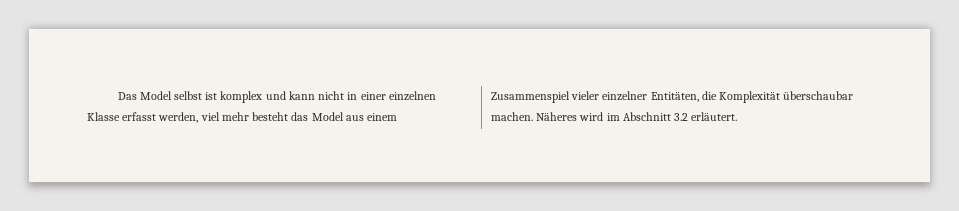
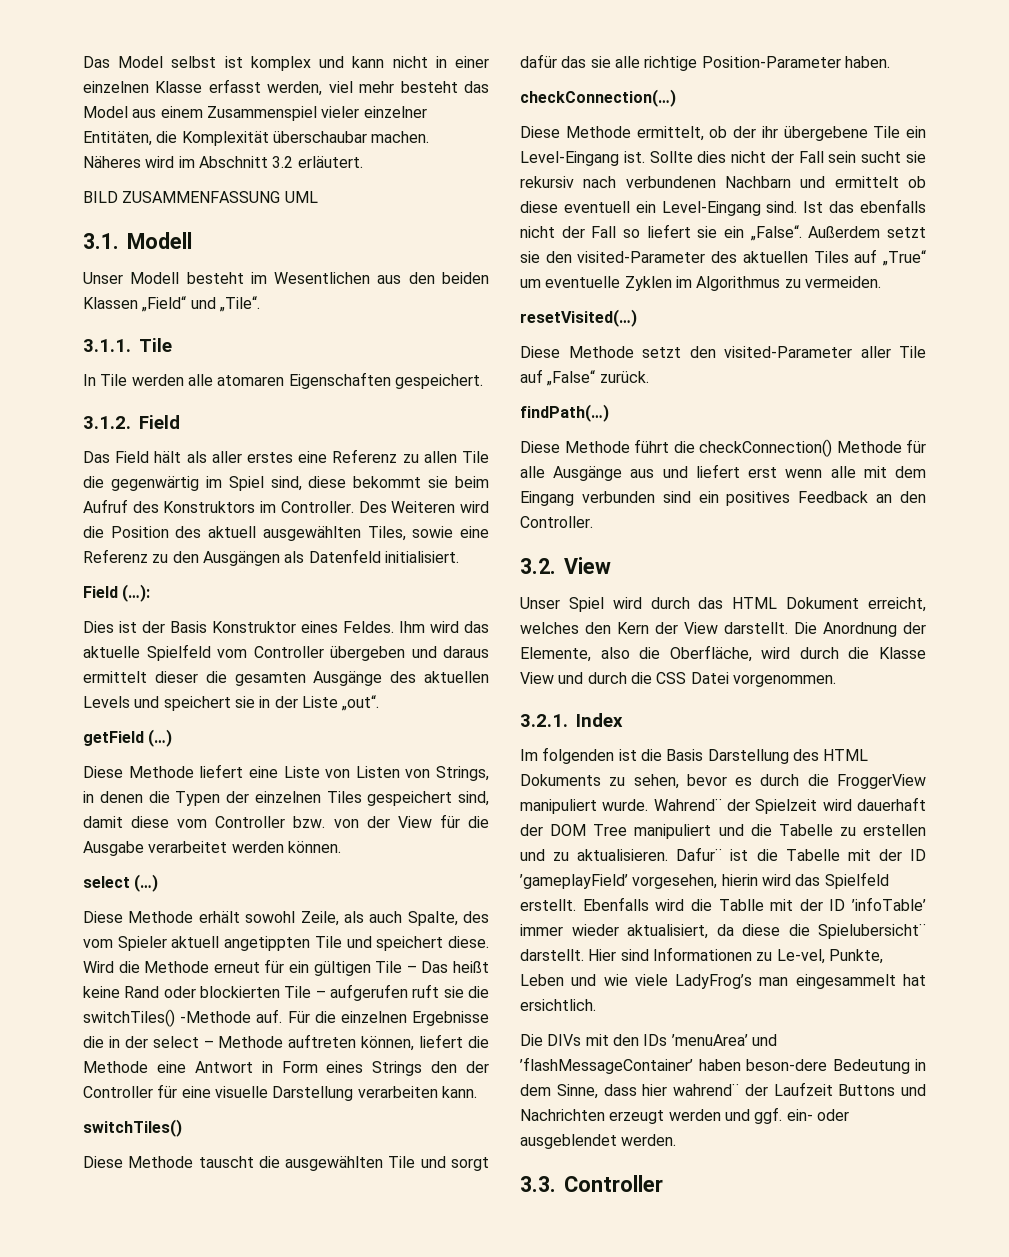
(738, 116) none -> [83,191,318,203] [83,232,192,249] [83,272,489,284] [83,296,260,312] [83,338,172,352] [83,372,483,389] [83,415,180,429] [83,449,489,463] [83,476,489,491] [83,499,490,513] [83,526,490,541] [83,549,459,566] [83,584,151,602] [83,621,489,633] [83,644,489,661] [83,671,489,686] [83,695,380,711] [83,729,173,747] [83,764,489,781] [83,791,489,806] [83,814,489,828] [83,841,341,856] [83,874,159,892] [83,911,489,926] [83,936,490,951] [83,959,490,976] [83,984,489,1001] [83,1009,490,1027] [83,1034,490,1051] [83,1061,489,1076] [83,1084,477,1101] [83,1119,182,1137] [83,1156,489,1171] [520,54,890,71] [520,89,676,107] [520,126,926,141] [520,151,926,166] [520,176,926,188] [520,199,926,216] [520,224,926,241] [520,249,926,266] [520,276,881,291] [520,309,637,327] [520,346,926,358] [520,369,649,386] [520,404,609,422] [520,439,926,457] [520,464,926,481] [520,491,926,506] [520,516,593,528] [520,557,611,574] [520,597,926,612] [520,622,926,637] [520,645,926,662] [520,672,836,687] [520,713,623,727] [520,747,869,764] [520,774,926,789] [520,797,926,814] [520,824,926,839] [520,847,926,861] [519,872,889,889] [520,897,926,911] [520,923,926,939] [520,947,883,964] [520,974,926,989] [520,999,596,1011] [520,1034,777,1046] [519,1057,926,1074] [520,1082,926,1099] [520,1107,849,1124] [520,1134,677,1149] [520,1175,663,1192] // BILD ZUSAMMENFASSUNG UML // 3.1. Modell // Unser Modell besteht im Wesentlichen aus den beiden Klassen „Field“ und „Tile“. // 3.1.1. Tile // In Tile werden alle atomaren Eigenschaften gespeichert. // 3.1.2. Field // Das Field hält als aller erstes eine Referenz zu allen Tile die gegenwärtig im Spiel sind, diese bekommt sie beim Aufruf des Konstruktors im Controller. Des Weiteren wird die Position des aktuell ausgewählten Tiles, sowie eine Referenz zu den Ausgängen als Datenfeld initialisiert. // Field (…): // Dies ist der Basis Konstruktor eines Feldes. Ihm wird das aktuelle Spielfeld vom Controller übergeben und daraus ermittelt dieser die gesamten Ausgänge des aktuellen Levels und speichert sie in der Liste „out“. // getField (…) // Diese Methode liefert eine Liste von Listen von Strings, in denen die Typen der einzelnen Tiles gespeichert sind, damit diese vom Controller bzw. von der View für die Ausgabe verarbeitet werden können. // select (…) // Diese Methode erhält sowohl Zeile, als auch Spalte, des vom Spieler aktuell angetippten Tile und speichert diese. Wird die Methode erneut für ein gültigen Tile – Das heißt keine Rand oder blockierten Tile – aufgerufen ruft sie die switchTiles() -Methode auf. Für die einzelnen Ergebnisse die in der select – Methode auftreten können, liefert die Methode eine Antwort in Form eines Strings den der Controller für eine visuelle Darstellung verarbeiten kann. // switchTiles() // Diese Methode tauscht die ausgewählten Tile und sorgt dafür das sie alle richtige Position-Parameter haben. // checkConnection(…) // Diese Methode ermittelt, ob der ihr übergebene Tile ein Level-Eingang ist. Sollte dies nicht der Fall sein sucht sie rekursiv nach verbundenen Nachbarn und ermittelt ob diese eventuell ein Level-Eingang sind. Ist das ebenfalls nicht der Fall so liefert sie ein „False“. Außerdem setzt sie den visited-Parameter des aktuellen Tiles auf „True“ um eventuelle Zyklen im Algorithmus zu vermeiden. // resetVisited(…) // Diese Methode setzt den visited-Parameter aller Tile auf „False“ zurück. // findPath(…) // Diese Methode führt die checkConnection() Methode für alle Ausgänge aus und liefert erst wenn alle mit dem Eingang verbunden sind ein positives Feedback an den Controller. // 3.2. View // Unser Spiel wird durch das HTML Dokument erreicht, welches den Kern der View darstellt. Die Anordnung der Elemente, also die Oberfläche, wird durch die Klasse View und durch die CSS Datei vorgenommen. // 3.2.1. Index // Im folgenden ist die Basis Darstellung des HTML Dokuments zu sehen, bevor es durch die FroggerView manipuliert wurde. Wahrend¨ der Spielzeit wird dauerhaft der DOM Tree manipuliert und die Tabelle zu erstellen und zu aktualisieren. Dafur¨ ist die Tabelle mit der ID ’gameplayField’ vorgesehen, hierin wird das Spielfeld erstellt. Ebenfalls wird die Tablle mit der ID ’infoTable’ immer wieder aktualisiert, da diese die Spielubersicht¨ darstellt. Hier sind Informationen zu Le-vel, Punkte, Leben und wie viele LadyFrog’s man eingesammelt hat ersichtlich. // Die DIVs mit den IDs ’menuArea’ und ’flashMessageContainer’ haben beson-dere Bedeutung in dem Sinne, dass hier wahrend¨ der Laufzeit Buttons und Nachrichten erzeugt werden und ggf. ein- oder ausgeblendet werden. // 3.3. Controller

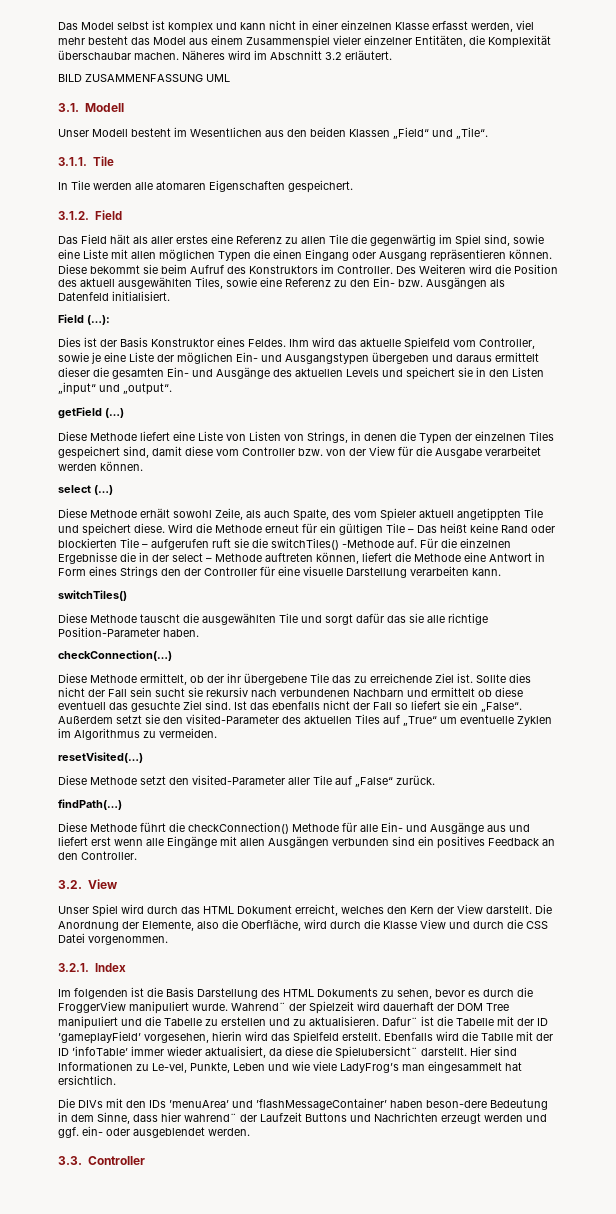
[308,476,347,488] diese -> [513,234,544,244] [58,249,552,262] [58,264,87,274] sowie eine Liste mit allen möglichen Typen die einen Eingang oder Ausgang repräsentieren können. Diese
(199, 557) none -> [373,277,423,287] Ein- bzw.
[253,646,324,658] Controller -> [479,338,535,349] [58,352,369,365] Controller, sowie je eine Liste der möglichen Ein- und Ausgangstypen
(306, 679) none -> [167,367,213,377] Ein- und
[274,695,380,711] der Liste „out“. -> [489,367,544,377] [58,382,172,395] den Listen „input“ und „output“.
[906,126,926,138] [520,151,619,166] ein Level-Eingang -> [332,673,454,683] das zu erreichende Ziel
[635,201,761,216] ein Level-Eingang -> [109,700,202,712] das gesuchte Ziel
(545, 472) none -> [381,822,427,832] Ein- und
[863,466,926,478] [520,491,574,506] mit dem Eingang -> [167,836,329,848] Eingänge mit allen Ausgängen

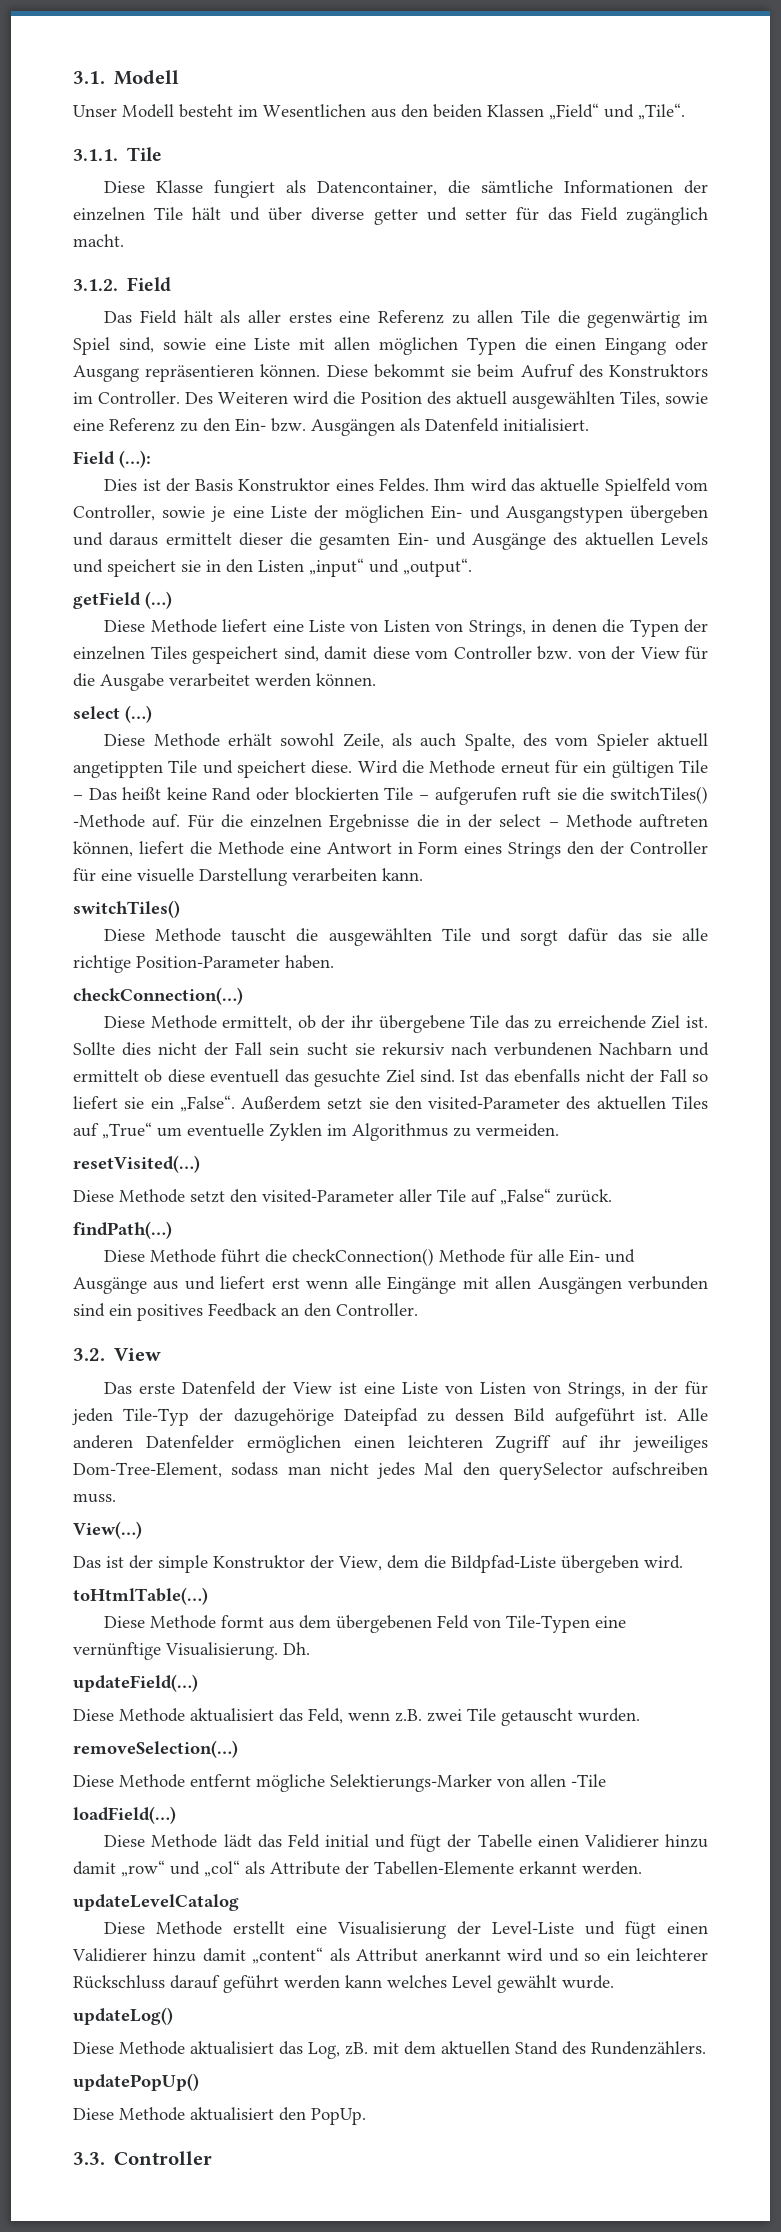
[58,20,534,33] [58,35,551,48] [58,50,392,60] [58,74,230,82] Das Model selbst ist komplex und kann nicht in einer einzelnen Klasse erfasst werden, viel mehr besteht das Model aus einem Zusammenspiel vieler einzelner Entitäten, die Komplexität überschaubar machen. Näheres wird im Abschnitt 3.2 erläutert. // BILD ZUSAMMENFASSUNG UML // -> (73, 77) none
[58,180,353,193] In Tile werden alle atomaren Eigenschaften gespeichert. -> [104,180,708,198] [73,207,708,225] [73,234,124,247] Diese Klasse fungiert als Datencontainer, die sämtliche Informationen der einzelnen Tile hält und über diverse getter und setter für das Field zugänglich macht.
[58,904,552,917] [58,919,548,931] [58,933,168,945] [58,963,126,972] [58,987,533,999] [58,1001,509,1014] [58,1016,548,1029] [58,1031,553,1044] [58,1046,517,1059] [58,1061,522,1073] [58,1075,116,1085] [58,1098,548,1110] [58,1112,547,1124] [58,1126,250,1138] Unser Spiel wird durch das HTML Dokument erreicht, welches den Kern der View darstellt. Die Anordnung der Elemente, also die Oberfläche, wird durch die Klasse View und durch die CSS Datei vorgenommen. // 3.2.1. Index // Im folgenden ist die Basis Darstellung des HTML Dokuments zu sehen, bevor es durch die FroggerView manipuliert wurde. Wahrend¨ der Spielzeit wird dauerhaft der DOM Tree manipuliert und die Tabelle zu erstellen und zu aktualisieren. Dafur¨ ist die Tabelle mit der ID ’gameplayField’ vorgesehen, hierin wird das Spielfeld erstellt. Ebenfalls wird die Tablle mit der ID ’infoTable’ immer wieder aktualisiert, da diese die Spielubersicht¨ darstellt. Hier sind Informationen zu Le-vel, Punkte, Leben und wie viele LadyFrog’s man eingesammelt hat ersichtlich. // Die DIVs mit den IDs ’menuArea’ und ’flashMessageContainer’ haben beson-dere Bedeutung in dem Sinne, dass hier wahrend¨ der Laufzeit Buttons und Nachrichten erzeugt werden und ggf. ein- oder ausgeblendet werden. -> [104,1381,708,1399] [72,1408,708,1426] [73,1435,708,1453] [73,1462,708,1480] [73,1493,116,1503] [73,1521,142,1539] [73,1555,683,1573] [73,1587,208,1605] [104,1615,627,1633] [73,1642,310,1660] [73,1674,198,1692] [73,1708,640,1726] [73,1740,238,1758] [73,1774,606,1792] [73,1806,176,1824] [104,1834,708,1852] [73,1860,642,1877] [73,1894,239,1911] [104,1921,709,1939] [72,1947,708,1964] [73,1975,614,1993] [73,2007,173,2025] [73,2041,706,2059] [73,2073,199,2091] [73,2107,366,2125] Das erste Datenfeld der View ist eine Liste von Listen von Strings, in der für jeden Tile-Typ der dazugehörige Dateipfad zu dessen Bild aufgeführt ist. Alle anderen Datenfelder ermöglichen einen leichteren Zugriff auf ihr jeweiliges Dom-Tree-Element, sodass man nicht jedes Mal den querySelector aufschreiben muss. // View(…) // Das ist der simple Konstruktor der View, dem die Bildpfad-Liste übergeben wird. // toHtmlTable(…) // Diese Methode formt aus dem übergebenen Feld von Tile-Typen eine vernünftige Visualisierung. Dh. // updateField(…) // Diese Methode aktualisiert das Feld, wenn z.B. zwei Tile getauscht wurden. // removeSelection(…) // Diese Methode entfernt mögliche Selektierungs-Marker von allen -Tile // loadField(…) // Diese Methode lädt das Feld initial und fügt der Tabelle einen Validierer hinzu damit „row“ und „col“ als Attribute der Tabellen-Elemente erkannt werden. // updateLevelCatalog // Diese Methode erstellt eine Visualisierung der Level-Liste und fügt einen Validierer hinzu damit „content“ als Attribut anerkannt wird und so ein leichterer Rückschluss darauf geführt werden kann welches Level gewählt wurde. // updateLog() // Diese Methode aktualisiert das Log, zB. mit dem aktuellen Stand des Rundenzählers. // updatePopUp() // Diese Methode aktualisiert den PopUp.

